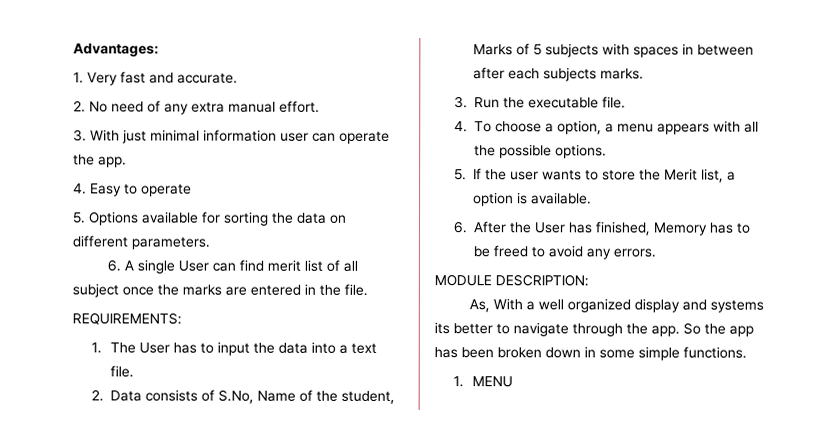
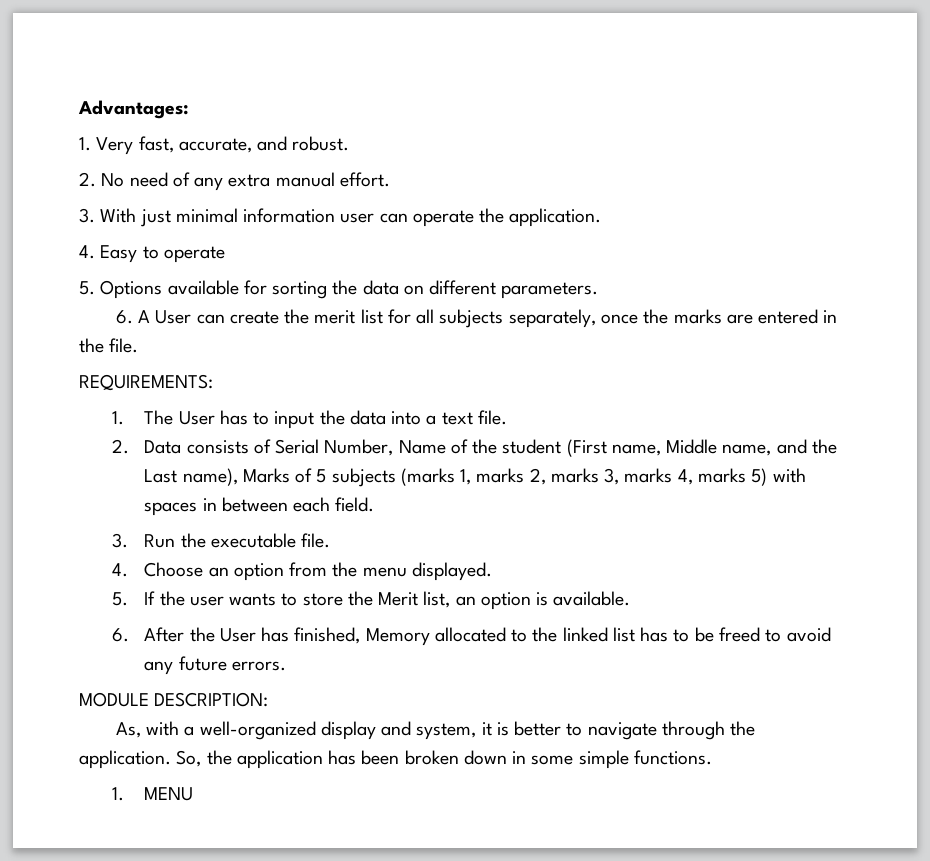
[120,71,238,84] fast and accurate. -> [138,136,350,153] fast, accurate, and robust.
[98,156,127,168] app. -> [509,208,602,227] application.
[136,259,175,274] single -> (151, 316) none
[238,259,358,272] [72,283,119,298] find merit list of all subject -> [229,309,596,328] create the merit list for all subjects separately,
[218,389,255,404] S.No, -> [275,439,394,456] Serial Number,
[341,390,396,404] [473,43,755,58] [473,67,645,82] student, Marks of 5 subjects with spaces in between after each subjects marks. -> [502,439,838,457] [144,468,806,487] [144,497,375,516] student (First name, Middle name, and the Last name), Marks of 5 subjects (marks 1, marks 2, marks 3, marks 4, marks 5) with spaces in between each field.
[474,120,760,135] [474,144,608,159] To choose a option, a menu appears with all the possible options. -> [144,562,492,581] Choose an option from the menu displayed.
[727,171,737,181] a -> [455,596,476,606] an
(709, 229) none -> [434,627,635,642] allocated to the linked list
(612, 254) none -> [178,656,227,671] future
[492,298,764,313] [434,322,450,335] With a well organized display and systems its -> [146,721,509,740] with a well-organized display and system, it is
[651,322,754,337] app. So the app -> [79,750,323,769] application. So, the application

